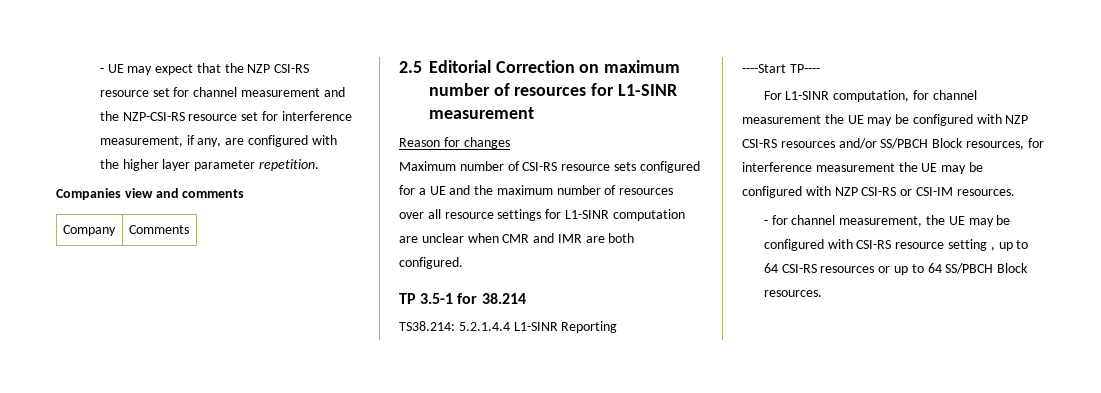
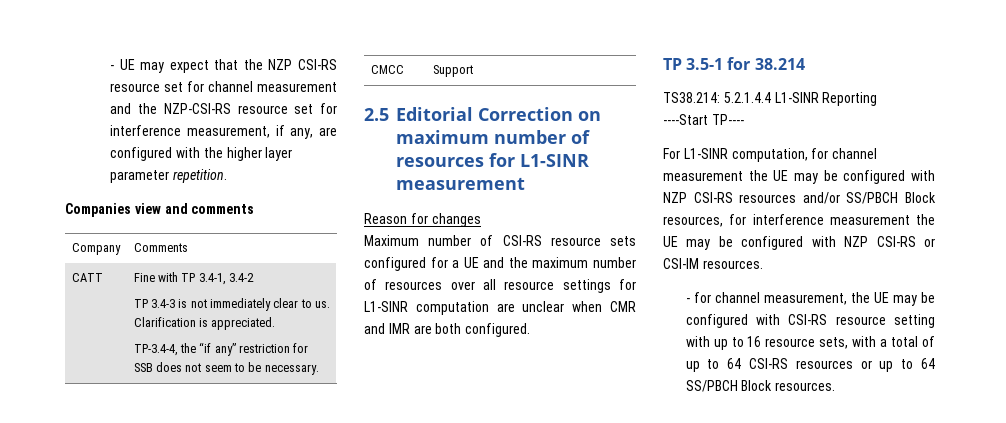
(189, 229) none -> [71,273,103,282] [133,272,255,285] [133,298,331,311] [133,317,276,330] [133,342,309,356] [133,362,319,375] [370,65,404,74] [432,65,473,77] // CATT | Fine with TP 3.4-1, 3.4-2 // TP 3.4-3 is not immediately clear to us. Clarification is appreciated. // TP-3.4-4, the “if any” restriction for SSB does not seem to be necessary. // CMCC | Support
[990,247,995,251] , -> [685,336,935,350] with up to 16 resource sets, with a total of

